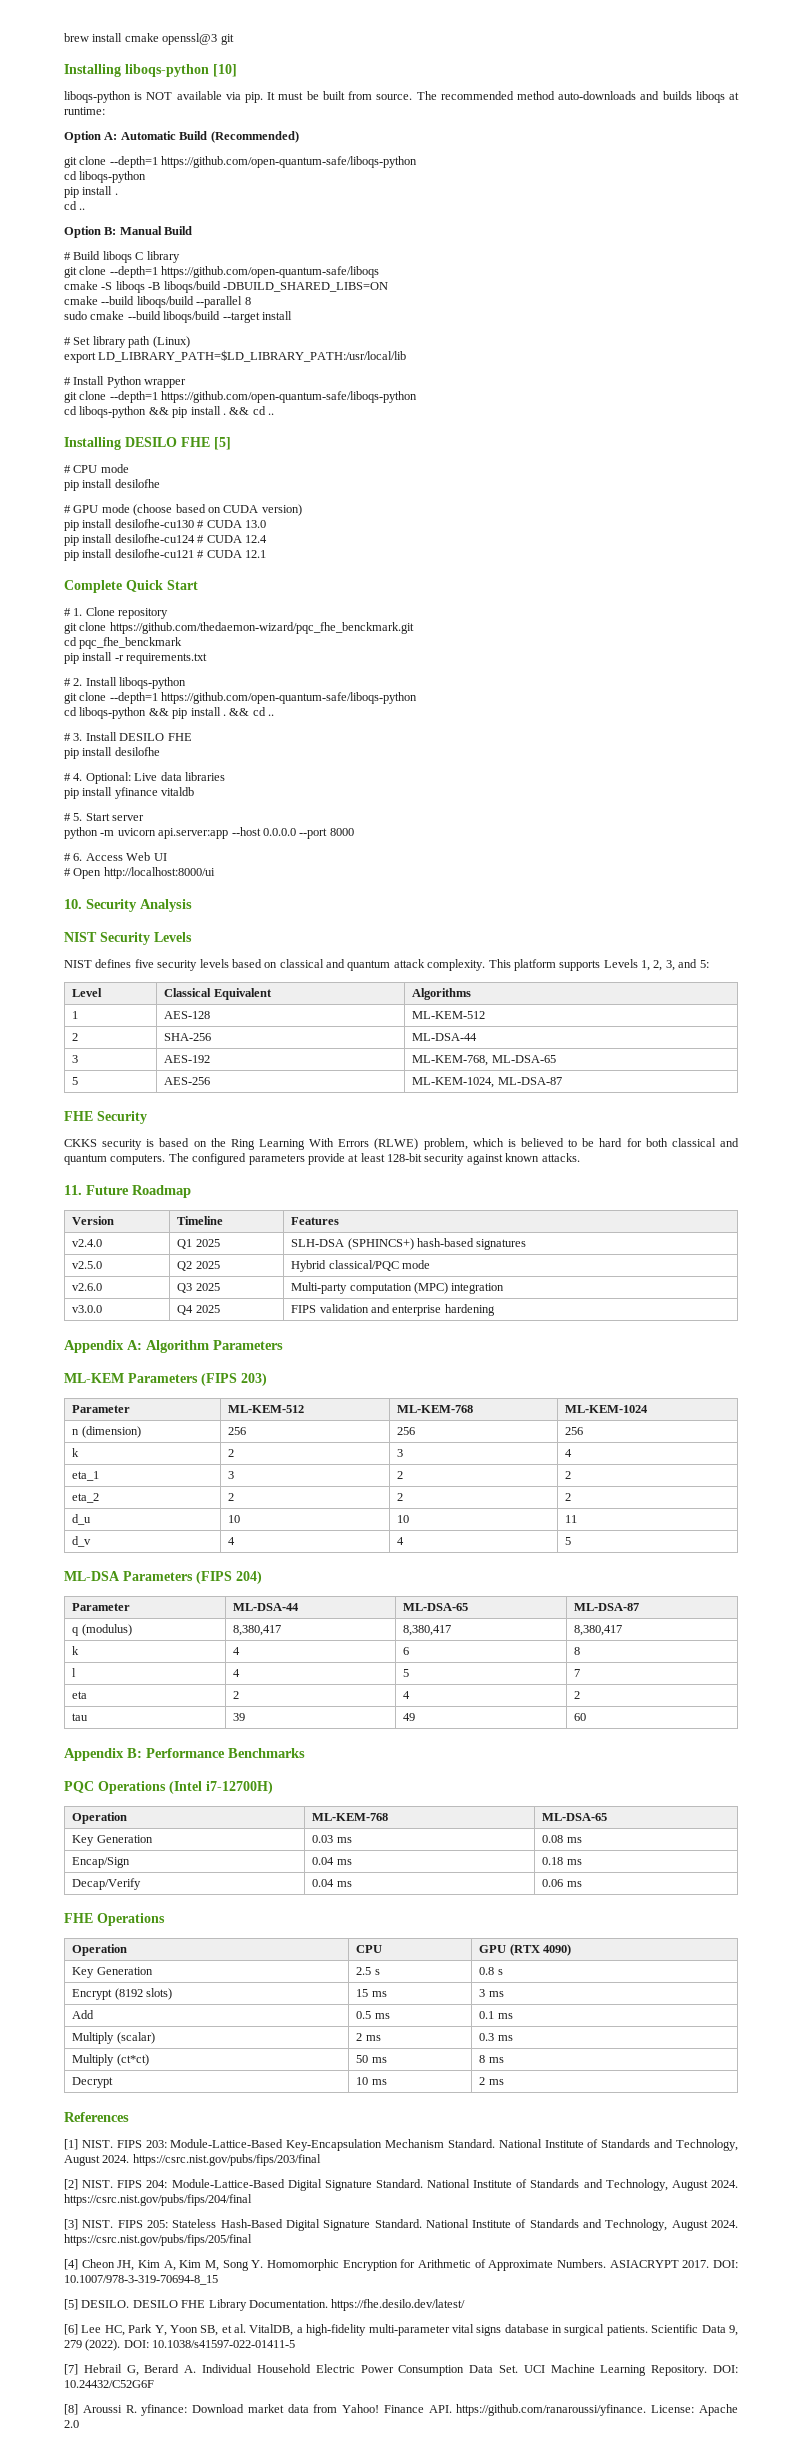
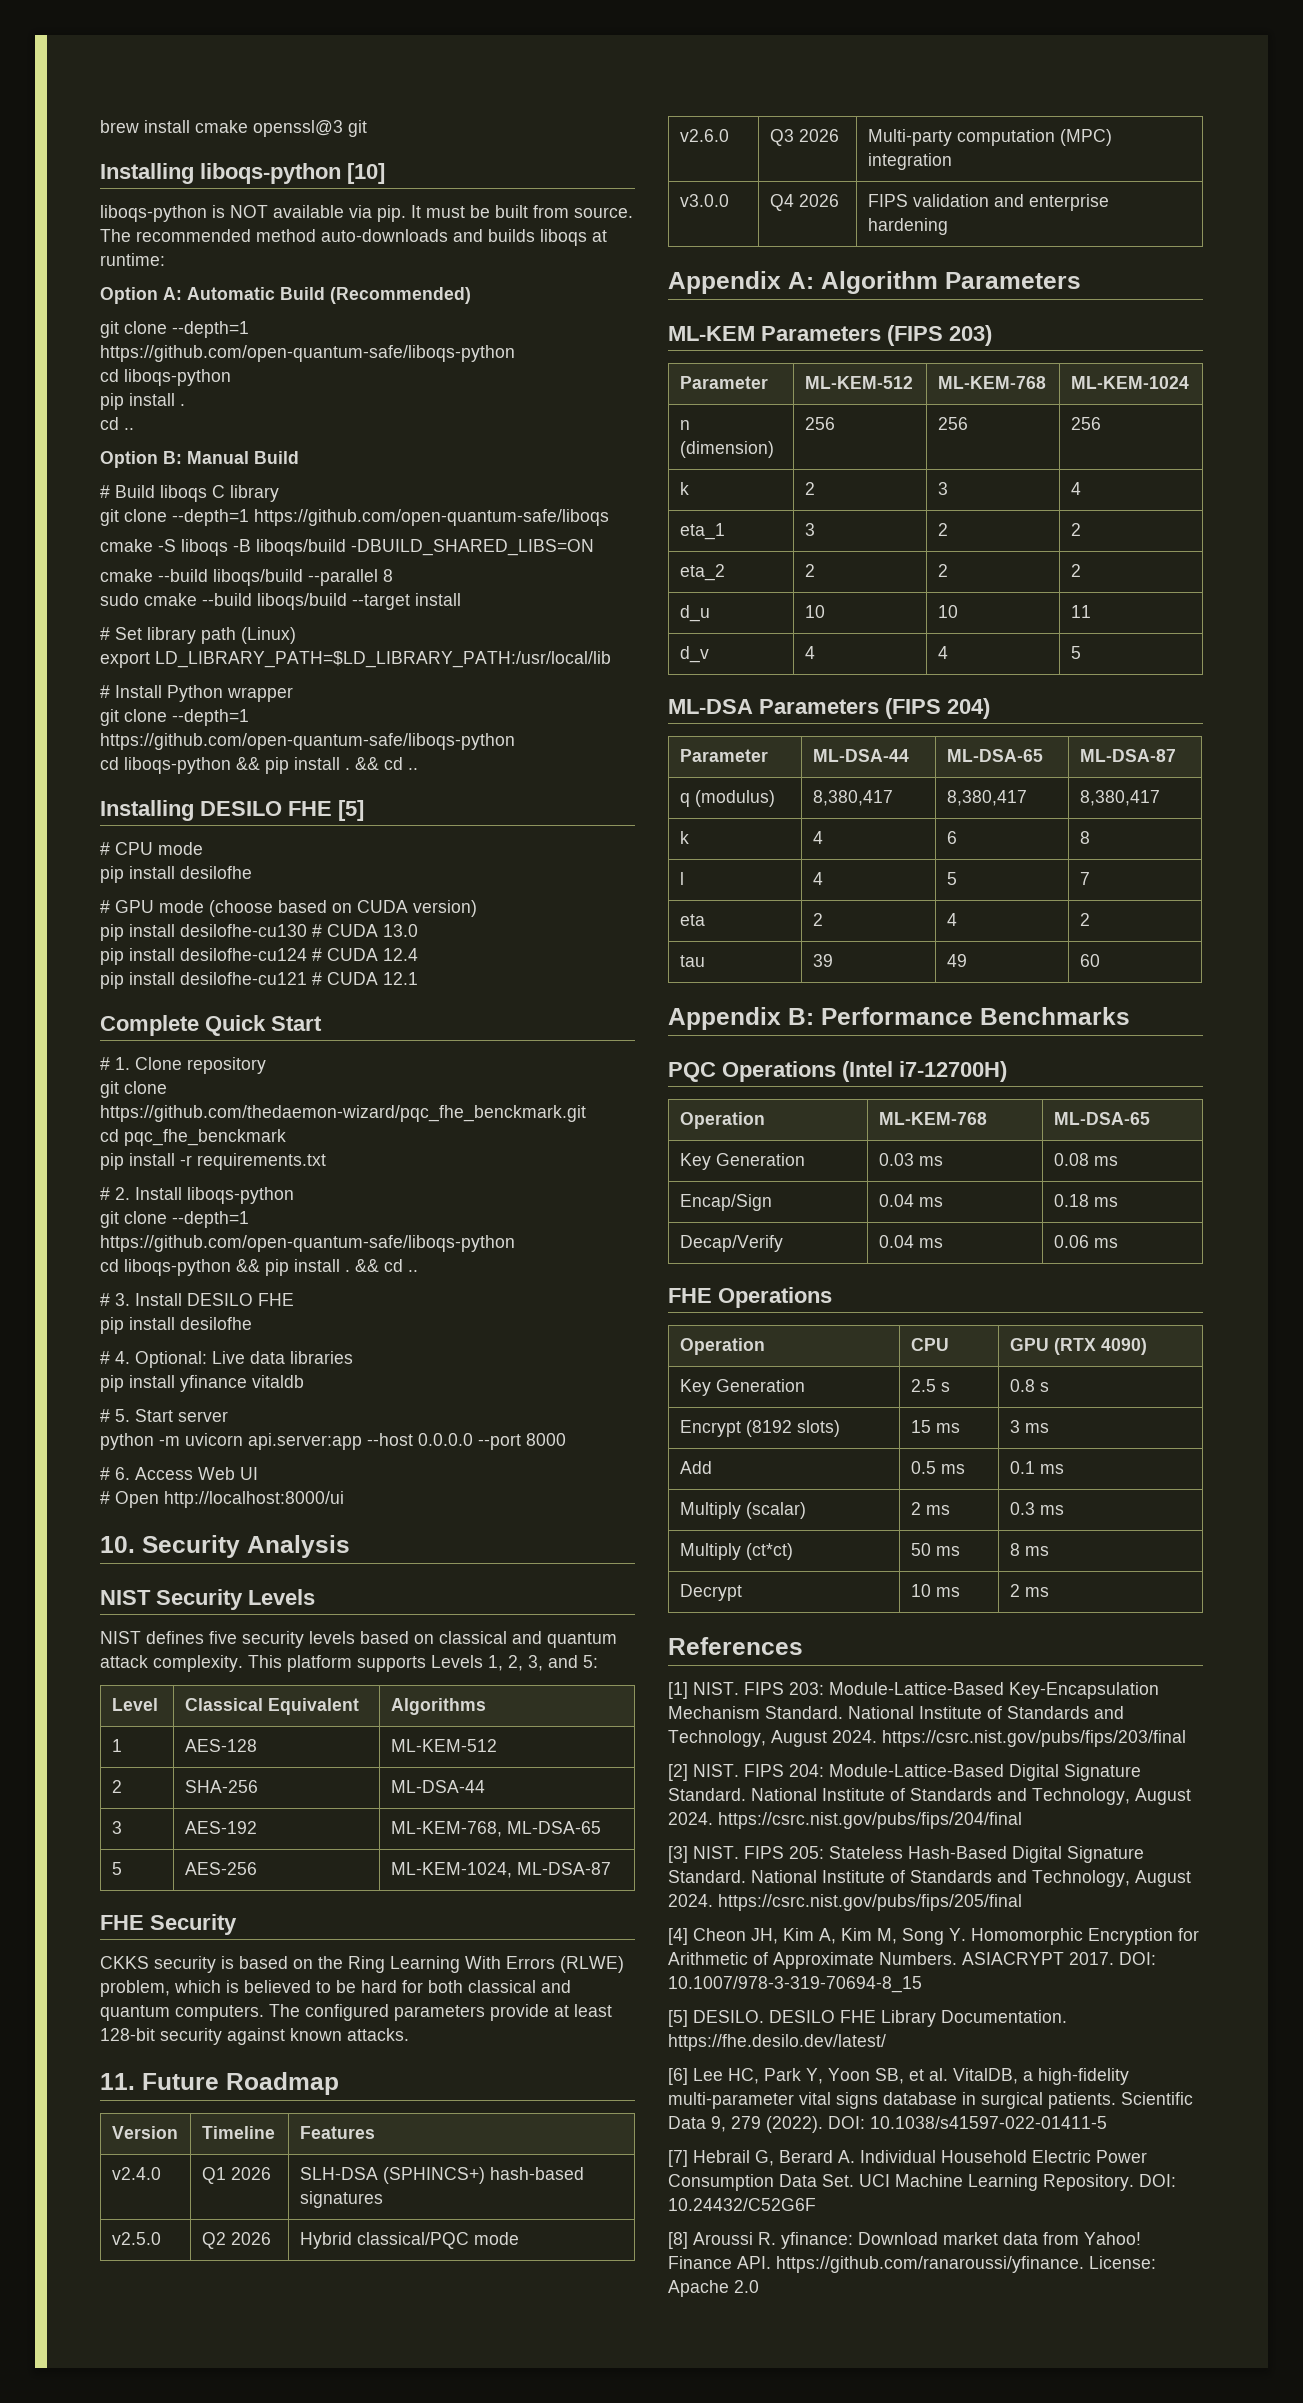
[195,1239,220,1247] 2025 -> [230,2167,271,2180] 2026
[195,1261,220,1269] 2025 -> [230,2232,271,2245] 2026
[195,1283,220,1291] 2025 -> [798,129,839,142] 2026
[195,1305,220,1313] 2025 -> [798,194,839,207] 2026

